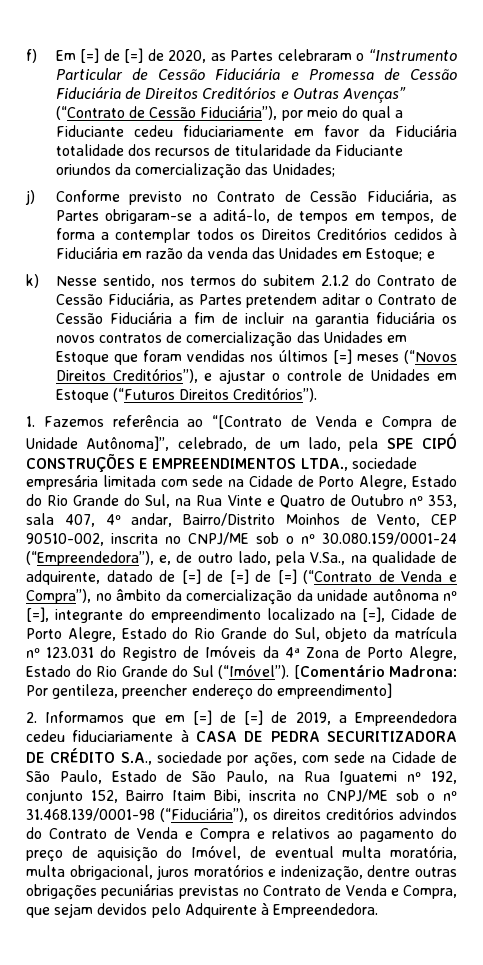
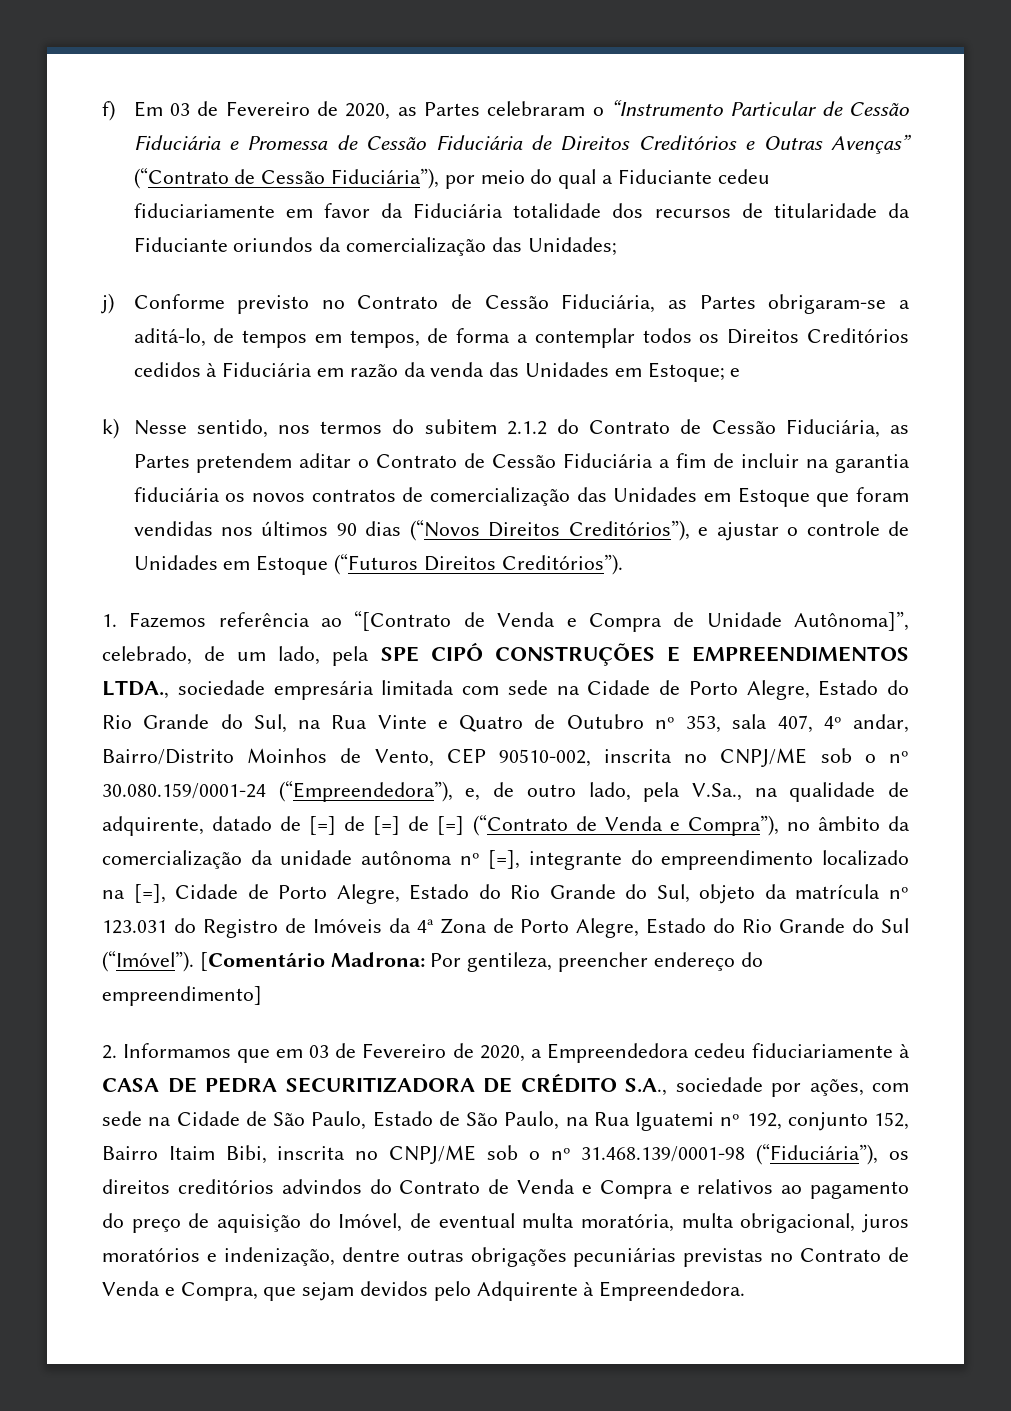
[80,48,144,63] [=] de [=] -> [169,101,310,116] 03 de Fevereiro
[332,349,399,364] [=] meses -> [336,521,402,536] 90 dias
[192,710,331,725] [=] de [=] de 2019, -> [309,1043,525,1062] 03 de Fevereiro de 2020,

